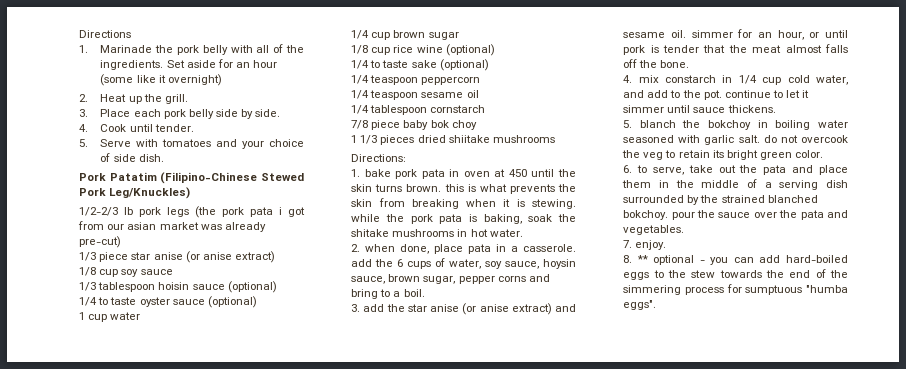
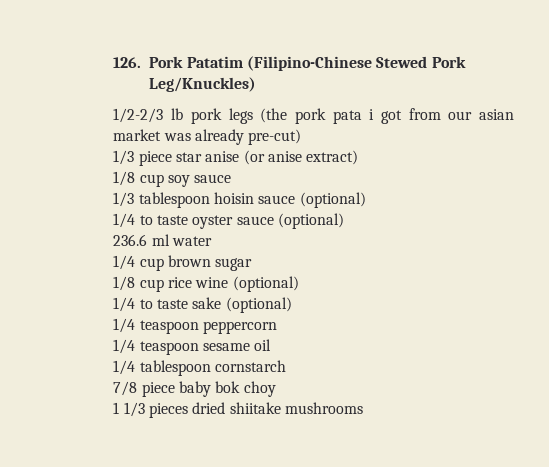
[79,30,132,38] [79,44,304,55] [100,59,277,70] [100,74,222,86] [79,94,188,104] [79,109,281,119] [79,124,194,132] [79,139,304,149] [100,153,164,162] Directions // 1. Marinade the pork belly with all of the ingredients. Set aside for an hour (some like it overnight) // 2. Heat up the grill. // 3. Place each pork belly side by side. // 4. Cook until tender. // 5. Serve with tomatoes and your choice of side dish. // -> [113,57,142,68] 126.
[79,312,108,322] 1 cup -> [113,234,170,246] 236.6 ml
[351,154,407,162] [351,169,576,179] [351,184,576,194] [351,198,576,209] [351,214,576,224] [351,229,523,237] [351,244,576,254] [351,258,576,269] [351,274,550,284] [351,289,425,299] [351,303,576,315] [623,29,848,40] [623,44,848,55] [623,59,690,68] [623,75,848,85] [623,90,810,100] [623,105,776,113] [623,120,848,130] [623,135,848,145] [622,150,823,160] [623,165,848,175] [622,179,848,190] [623,195,818,205] [623,210,848,220] [623,225,685,235] [623,240,667,250] [623,255,848,265] [623,269,848,280] [623,284,848,295] [623,300,657,310] // Directions: // 1. bake pork pata in oven at 450 until the skin turns brown. this is what prevents the skin from breaking when it is stewing. while the pork pata is baking, soak the shitake mushrooms in hot water. // 2. when done, place pata in a casserole. add the 6 cups of water, soy sauce, hoysin sauce, brown sugar, pepper corns and bring to a boil. // 3. add the star anise (or anise extract) and sesame oil. simmer for an hour, or until pork is tender that the meat almost falls off the bone. // 4. mix constarch in 1/4 cup cold water, and add to the pot. continue to let it simmer until sauce thickens. // 5. blanch the bokchoy in boiling water seasoned with garlic salt. do not overcook the veg to retain its bright green color. // 6. to serve, take out the pata and place them in the middle of a serving dish surrounded by the strained blanched bokchoy. pour the sauce over the pata and vegetables. // 7. enjoy. // 8. ** optional - you can add hard-boiled eggs to the stew towards the end of the simmering process for sumptuous "humba eggs". -> (364, 408) none

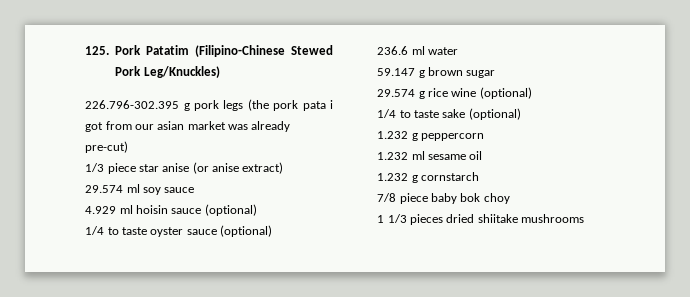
[113,57,142,68] 126. -> [85,46,110,55] 125.
[113,108,184,123] 1/2-2/3 lb -> [85,100,190,111] 226.796-302.395 g
[113,171,164,187] 1/8 cup -> [85,184,140,193] 29.574 ml
[113,192,210,208] 1/3 tablespoon -> [85,205,133,214] 4.929 ml
[113,255,164,271] 1/4 cup -> [377,68,425,78] 59.147 g
[113,276,164,292] 1/8 cup -> [377,89,425,99] 29.574 g
[113,318,199,334] 1/4 teaspoon -> [377,131,418,141] 1.232 g
[113,339,199,355] 1/4 teaspoon -> [377,151,425,160] 1.232 ml
[113,360,211,376] 1/4 tablespoon -> [377,173,418,183] 1.232 g

